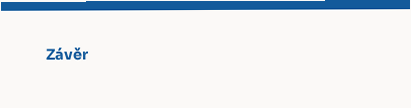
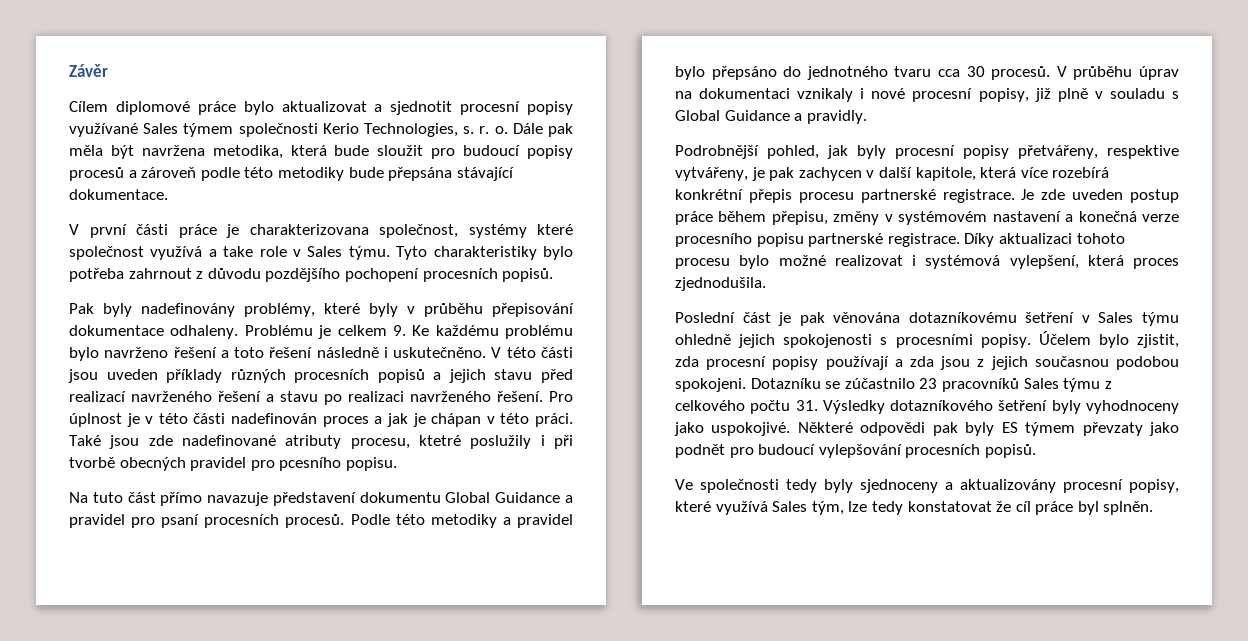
(89, 54) none -> [69,101,573,115] [69,123,573,137] [69,145,574,159] [69,167,514,181] [69,189,168,200] [69,224,573,238] [69,246,573,260] [69,268,554,282] [69,303,574,317] [69,325,573,339] [69,347,573,361] [68,369,573,383] [69,391,573,405] [69,413,574,427] [69,435,573,449] [69,457,397,471] [69,492,573,506] [69,514,573,528] [675,66,1179,80] [675,88,1179,102] [675,110,867,124] [675,145,1179,159] [675,167,1110,181] [675,189,1179,203] [675,211,1179,225] [675,233,1125,247] [675,255,1179,269] [675,277,766,291] [675,312,1179,326] [675,331,1179,348] [675,356,1179,370] [675,378,1112,392] [675,400,1179,414] [674,422,1179,436] [675,444,1036,458] [675,479,1179,493] [675,501,1154,515] // Cílem diplomové práce bylo aktualizovat a sjednotit procesní popisy využívané Sales týmem společnosti Kerio Technologies, s. r. o. Dále pak měla být navržena metodika, která bude sloužit pro budoucí popisy procesů a zároveň podle této metodiky bude přepsána stávající dokumentace. // V první části práce je charakterizovana společnost, systémy které společnost využívá a take role v Sales týmu. Tyto charakteristiky bylo potřeba zahrnout z důvodu pozdějšího pochopení procesních popisů. // Pak byly nadefinovány problémy, které byly v průběhu přepisování dokumentace odhaleny. Problému je celkem 9. Ke každému problému bylo navrženo řešení a toto řešení následně i uskutečněno. V této části jsou uveden příklady různých procesních popisů a jejich stavu před realizací navrženého řešení a stavu po realizaci navrženého řešení. Pro úplnost je v této části nadefinován proces a jak je chápan v této práci. Také jsou zde nadefinované atributy procesu, ktetré poslužily i při tvorbě obecných pravidel pro pcesního popisu. // Na tuto část přímo navazuje představení dokumentu Global Guidance a pravidel pro psaní procesních procesů. Podle této metodiky a pravidel bylo přepsáno do jednotného tvaru cca 30 procesů. V průběhu úprav na dokumentaci vznikaly i nové procesní popisy, již plně v souladu s Global Guidance a pravidly. // Podrobnější pohled, jak byly procesní popisy přetvářeny, respektive vytvářeny, je pak zachycen v další kapitole, která více rozebírá konkrétní přepis procesu partnerské registrace. Je zde uveden postup práce během přepisu, změny v systémovém nastavení a konečná verze procesního popisu partnerské registrace. Díky aktualizaci tohoto procesu bylo možné realizovat i systémová vylepšení, která proces zjednodušila. // Poslední část je pak věnována dotazníkovému šetření v Sales týmu ohledně jejich spokojenosti s procesními popisy. Účelem bylo zjistit, zda procesní popisy používají a zda jsou z jejich současnou podobou spokojeni. Dotazníku se zúčastnilo 23 pracovníků Sales týmu z celkového počtu 31. Výsledky dotazníkového šetření byly vyhodnoceny jako uspokojivé. Některé odpovědi pak byly ES týmem převzaty jako podnět pro budoucí vylepšování procesních popisů. // Ve společnosti tedy byly sjednoceny a aktualizovány procesní popisy, které využívá Sales tým, lze tedy konstatovat že cíl práce byl splněn.

